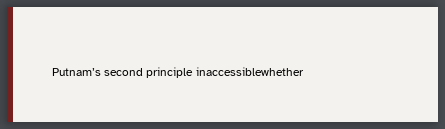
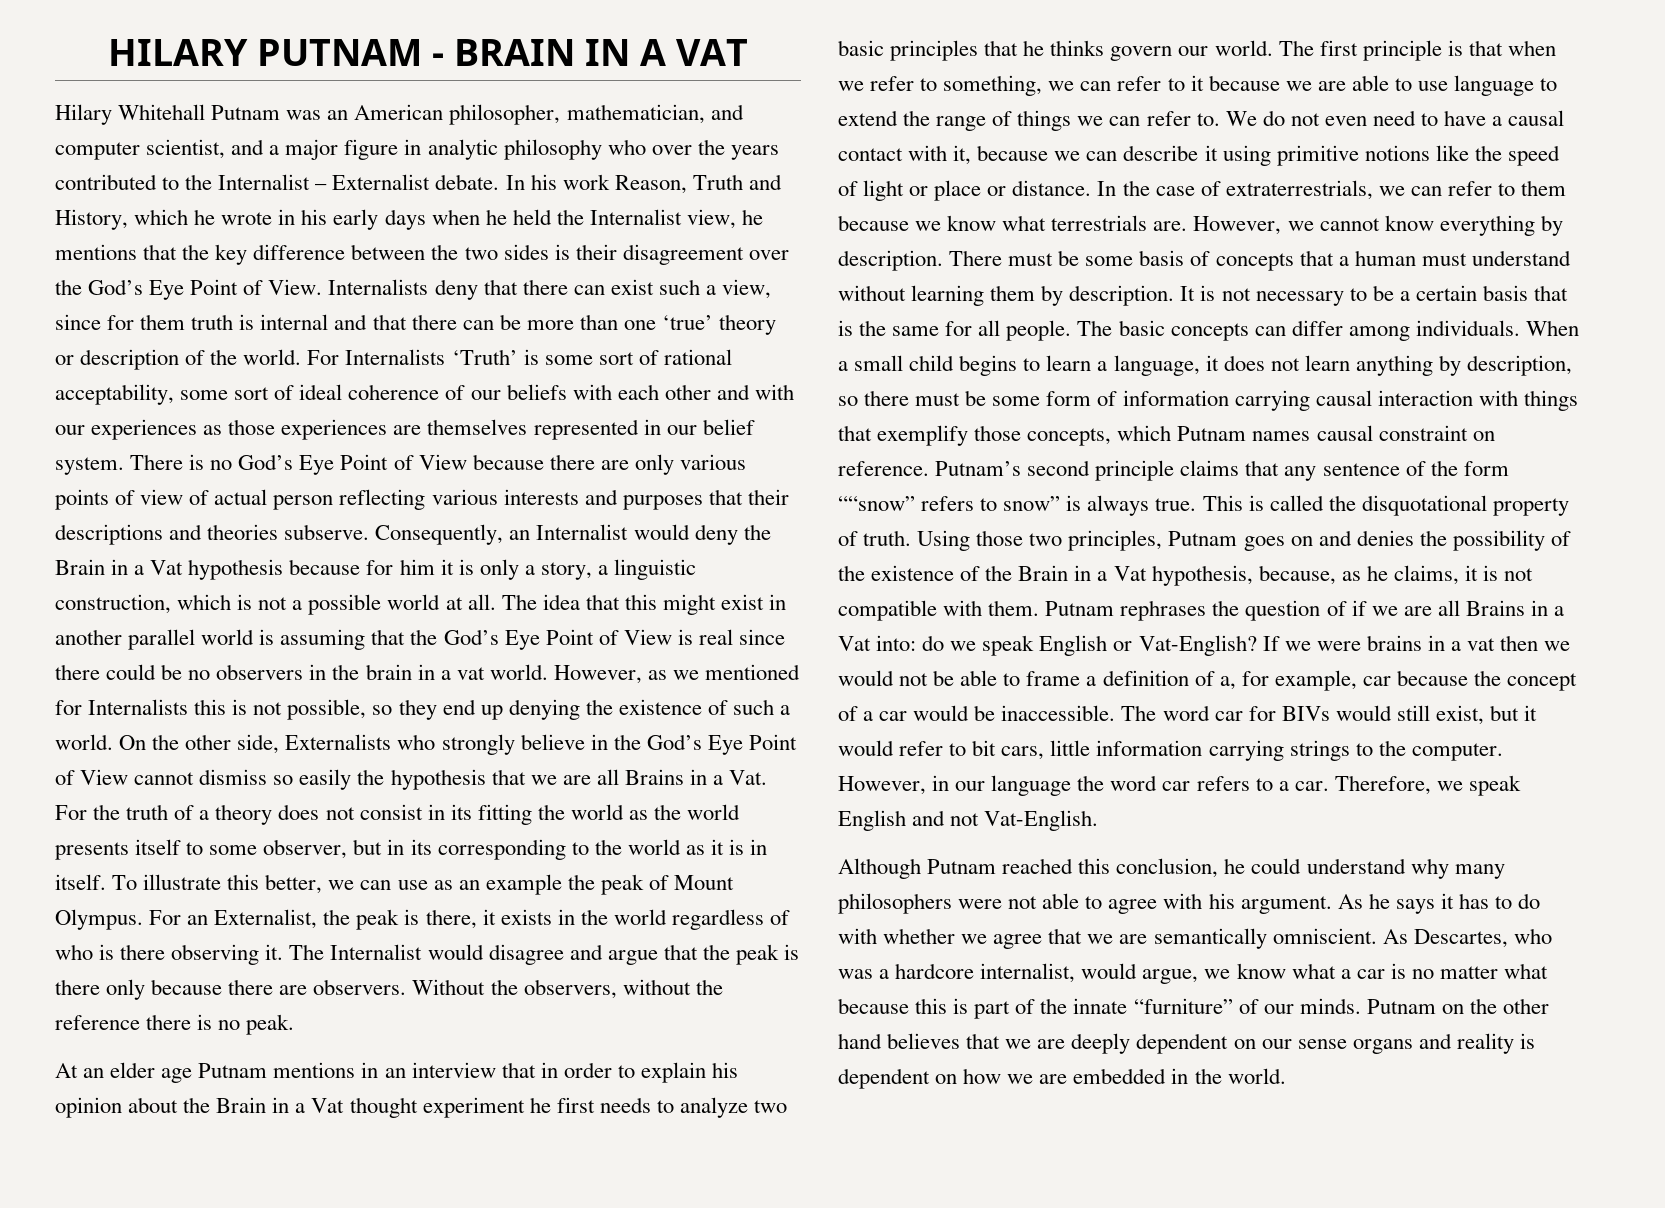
[52,67,304,78] Putnam’s second principle inaccessiblewhether -> [107,39,749,66] [55,104,744,125] [55,139,779,160] [55,174,782,194] [55,209,764,230] [55,244,789,265] [55,279,772,300] [55,314,777,335] [55,349,732,370] [55,384,794,405] [55,419,755,440] [55,454,746,475] [55,489,789,510] [55,524,771,545] [55,559,697,580] [55,594,787,615] [55,629,786,650] [55,664,801,684] [55,699,791,720] [55,734,797,755] [55,769,768,790] [55,804,741,825] [55,839,768,860] [55,874,735,895] [55,909,791,930] [55,944,800,965] [55,979,723,1000] [55,1014,295,1035] [55,1062,739,1083] [55,1097,788,1118] [838,40,1556,61] [838,75,1558,96] [838,110,1565,131] [838,145,1560,166] [838,180,1567,201] [838,215,1563,236] [838,250,1571,271] [838,285,1569,306] [838,320,1579,341] [838,355,1573,376] [838,390,1578,411] [838,425,1495,446] [838,460,1509,481] [838,495,1569,516] [838,530,1571,551] [838,565,1534,586] [838,600,1565,621] [838,635,1571,656] [838,670,1578,691] [838,705,1538,725] [838,740,1503,761] [838,775,1521,796] [838,810,1099,831] [838,858,1505,879] [838,893,1541,914] [838,928,1552,949] [838,963,1549,984] [838,998,1550,1019] [838,1033,1535,1054] [838,1068,1286,1089] HILARY PUTNAM - BRAIN IN A VAT // Hilary Whitehall Putnam was an American philosopher, mathematician, and computer scientist, and a major figure in analytic philosophy who over the years contributed to the Internalist – Externalist debate. In his work Reason, Truth and History, which he wrote in his early days when he held the Internalist view, he mentions that the key difference between the two sides is their disagreement over the God’s Eye Point of View. Internalists deny that there can exist such a view, since for them truth is internal and that there can be more than one ‘true’ theory or description of the world. For Internalists ‘Truth’ is some sort of rational acceptability, some sort of ideal coherence of our beliefs with each other and with our experiences as those experiences are themselves represented in our belief system. There is no God’s Eye Point of View because there are only various points of view of actual person reflecting various interests and purposes that their descriptions and theories subserve. Consequently, an Internalist would deny the Brain in a Vat hypothesis because for him it is only a story, a linguistic construction, which is not a possible world at all. The idea that this might exist in another parallel world is assuming that the God’s Eye Point of View is real since there could be no observers in the brain in a vat world. However, as we mentioned for Internalists this is not possible, so they end up denying the existence of such a world. On the other side, Externalists who strongly believe in the God’s Eye Point of View cannot dismiss so easily the hypothesis that we are all Brains in a Vat. For the truth of a theory does not consist in its fitting the world as the world presents itself to some observer, but in its corresponding to the world as it is in itself. To illustrate this better, we can use as an example the peak of Mount Olympus. For an Externalist, the peak is there, it exists in the world regardless of who is there observing it. The Internalist would disagree and argue that the peak is there only because there are observers. Without the observers, without the reference there is no peak. // At an elder age Putnam mentions in an interview that in order to explain his opinion about the Brain in a Vat thought experiment he first needs to analyze two basic principles that he thinks govern our world. The first principle is that when we refer to something, we can refer to it because we are able to use language to extend the range of things we can refer to. We do not even need to have a causal contact with it, because we can describe it using primitive notions like the speed of light or place or distance. In the case of extraterrestrials, we can refer to them because we know what terrestrials are. However, we cannot know everything by description. There must be some basis of concepts that a human must understand without learning them by description. It is not necessary to be a certain basis that is the same for all people. The basic concepts can differ among individuals. When a small child begins to learn a language, it does not learn anything by description, so there must be some form of information carrying causal interaction with things that exemplify those concepts, which Putnam names causal constraint on reference. Putnam’s second principle claims that any sentence of the form ““snow” refers to snow” is always true. This is called the disquotational property of truth. Using those two principles, Putnam goes on and denies the possibility of the existence of the Brain in a Vat hypothesis, because, as he claims, it is not compatible with them. Putnam rephrases the question of if we are all Brains in a Vat into: do we speak English or Vat-English? If we were brains in a vat then we would not be able to frame a definition of a, for example, car because the concept of a car would be inaccessible. The word car for BIVs would still exist, but it would refer to bit cars, little information carrying strings to the computer. However, in our language the word car refers to a car. Therefore, we speak English and not Vat-English. // Although Putnam reached this conclusion, he could understand why many philosophers were not able to agree with his argument. As he says it has to do with whether we agree that we are semantically omniscient. As Descartes, who was a hardcore internalist, would argue, we know what a car is no matter what because this is part of the innate “furniture” of our minds. Putnam on the other hand believes that we are deeply dependent on our sense organs and reality is dependent on how we are embedded in the world.

